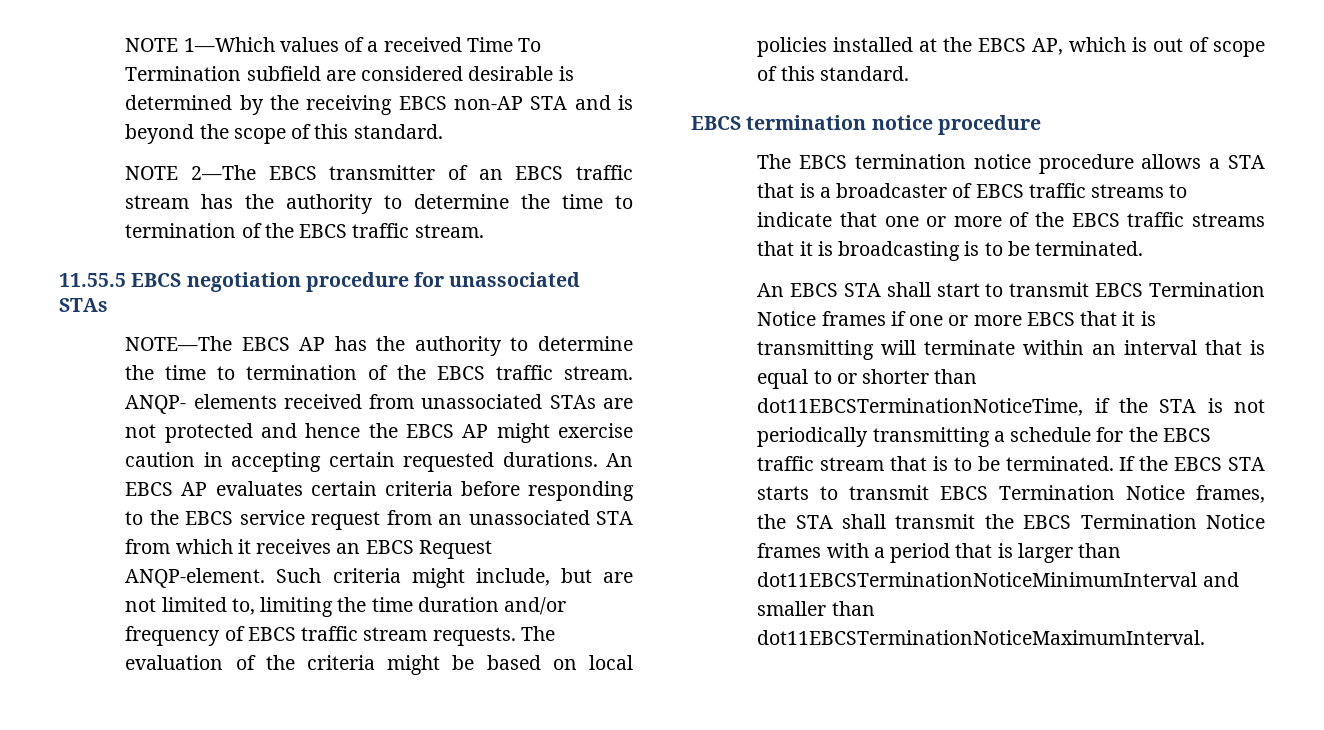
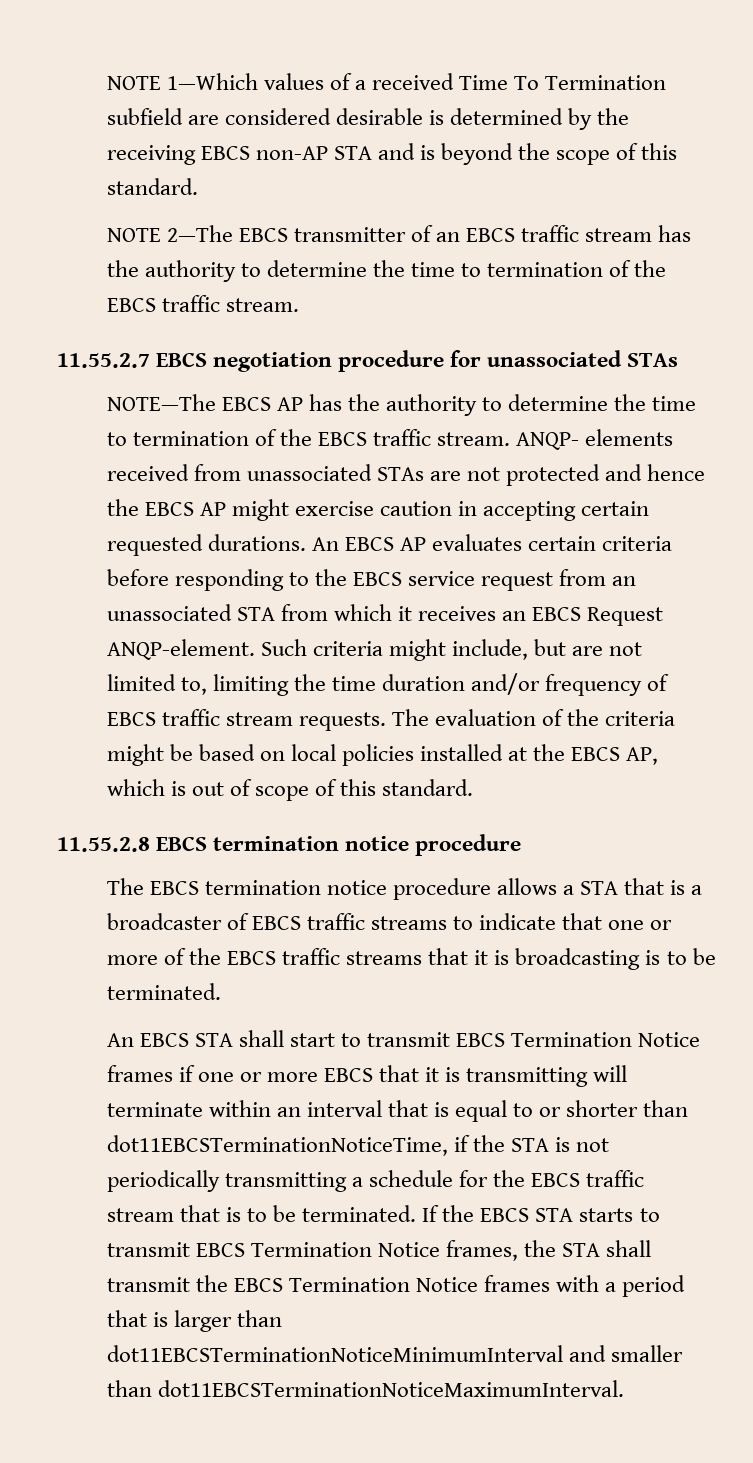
[59,273,126,287] 11.55.5 -> [57,353,150,368] 11.55.2.7
(909, 73) none -> [57,837,150,852] 11.55.2.8

